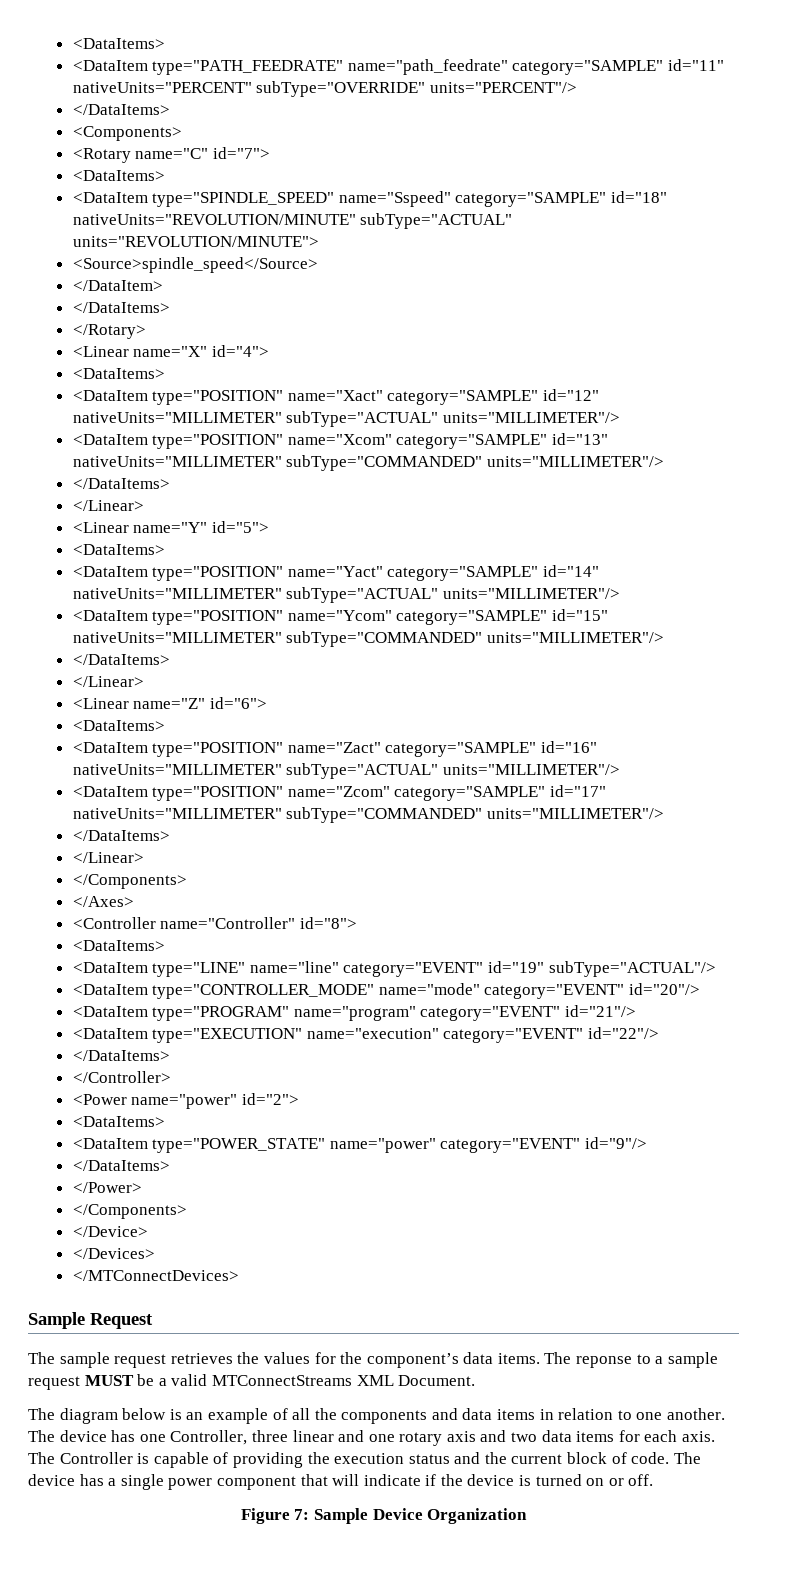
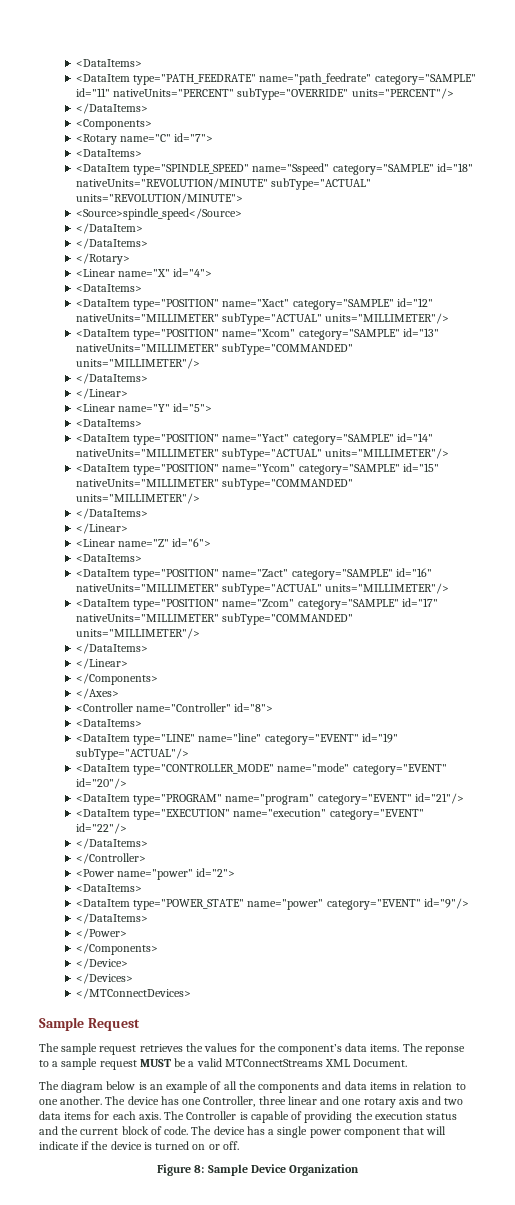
[294,1509,310,1520] 7: -> [194,1165,205,1173] 8:

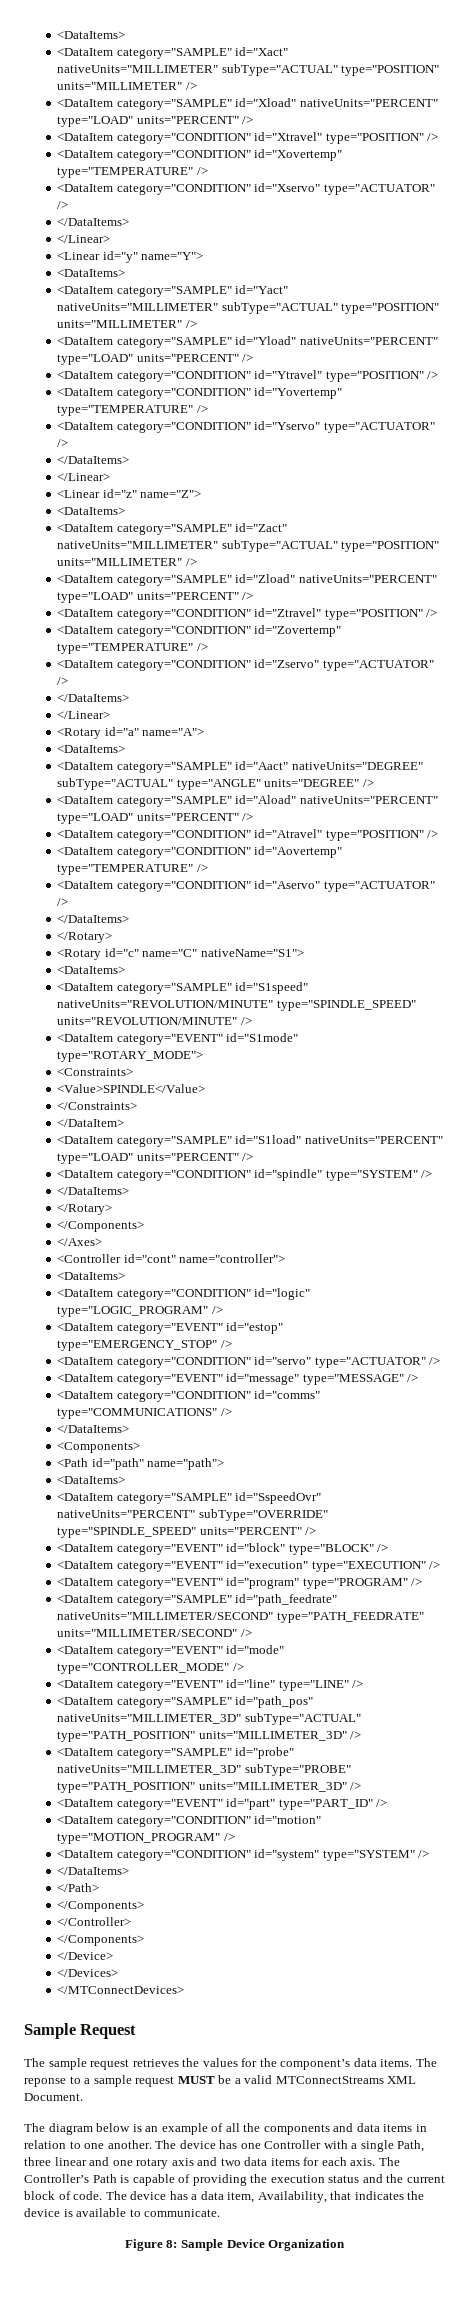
[75,59,142,67] [75,73,476,85] [75,88,454,100] [75,103,148,114] [75,119,152,130] [75,133,214,145] [75,149,142,157] [75,163,473,175] [75,178,372,190] [75,193,243,204] [75,208,242,220] [75,223,143,234] [75,238,148,249] [75,253,130,265] [75,268,213,277] [75,284,142,292] [75,298,433,310] [75,313,450,325] [75,328,439,340] [75,343,354,355] [75,358,200,369] [75,373,148,384] [75,388,128,399] [75,403,213,412] [75,419,142,427] [75,433,433,445] [75,448,450,460] [75,463,439,475] [75,478,354,490] [75,493,200,504] [75,508,148,519] [75,523,128,534] [75,538,212,547] [75,554,142,562] [75,568,432,580] [75,583,450,595] [75,598,438,610] [75,613,354,625] [75,628,200,639] [75,643,148,654] [75,658,128,669] <DataItems> // <DataItem type="PATH_FEEDRATE" name="path_feedrate" category="SAMPLE" id="11" nativeUnits="PERCENT" subType="OVERRIDE" units="PERCENT"/> // </DataItems> // <Components> // <Rotary name="C" id="7"> // <DataItems> // <DataItem type="SPINDLE_SPEED" name="Sspeed" category="SAMPLE" id="18" nativeUnits="REVOLUTION/MINUTE" subType="ACTUAL" units="REVOLUTION/MINUTE"> // <Source>spindle_speed</Source> // </DataItem> // </DataItems> // </Rotary> // <Linear name="X" id="4"> // <DataItems> // <DataItem type="POSITION" name="Xact" category="SAMPLE" id="12" nativeUnits="MILLIMETER" subType="ACTUAL" units="MILLIMETER"/> // <DataItem type="POSITION" name="Xcom" category="SAMPLE" id="13" nativeUnits="MILLIMETER" subType="COMMANDED" units="MILLIMETER"/> // </DataItems> // </Linear> // <Linear name="Y" id="5"> // <DataItems> // <DataItem type="POSITION" name="Yact" category="SAMPLE" id="14" nativeUnits="MILLIMETER" subType="ACTUAL" units="MILLIMETER"/> // <DataItem type="POSITION" name="Ycom" category="SAMPLE" id="15" nativeUnits="MILLIMETER" subType="COMMANDED" units="MILLIMETER"/> // </DataItems> // </Linear> // <Linear name="Z" id="6"> // <DataItems> // <DataItem type="POSITION" name="Zact" category="SAMPLE" id="16" nativeUnits="MILLIMETER" subType="ACTUAL" units="MILLIMETER"/> // <DataItem type="POSITION" name="Zcom" category="SAMPLE" id="17" nativeUnits="MILLIMETER" subType="COMMANDED" units="MILLIMETER"/> // </DataItems> // </Linear> -> [57,31,126,39] [57,47,289,59] [57,64,440,76] [57,82,197,90] [57,98,438,110] [57,116,254,127] [57,132,439,144] [57,149,343,161] [57,167,208,178] [57,183,435,195] [57,201,69,209] [57,218,130,226] [57,235,111,243] [57,251,204,263] [57,269,126,277] [57,285,289,297] [57,302,440,314] [57,320,197,328] [57,336,438,348] [57,354,254,365] [57,370,439,382] [57,387,343,399] [57,405,208,416] [57,421,435,433] [57,439,69,447] [57,456,130,464] [57,473,111,481] [57,489,202,498] [57,507,126,515] [57,523,288,535] [57,540,440,552] [57,558,197,566] [57,574,437,586] [57,592,254,603] [57,608,438,620] [57,625,342,637] [57,643,208,654] [57,659,434,671] [57,677,69,685] [57,694,130,702] [57,711,111,719] [57,727,205,739] [57,745,126,753] [57,761,423,773] [57,778,374,790] [57,795,438,807] [57,813,254,824] [57,829,439,841] [57,846,343,858] [57,864,208,875] [57,880,435,892] [57,898,69,906] [57,915,130,923] [57,932,113,943] [57,948,304,960] [57,966,126,974] [57,982,309,994] [57,1000,416,1011] [57,1017,252,1025] [57,1033,299,1045] [57,1051,204,1062] [57,1068,134,1076] [57,1084,206,1093] [57,1102,138,1110] [57,1119,125,1127] [57,1135,443,1147] [57,1153,254,1164] [57,1169,433,1181] [57,1187,130,1195] [57,1204,113,1215] <DataItems> // <DataItem category="SAMPLE" id="Xact" nativeUnits="MILLIMETER" subType="ACTUAL" type="POSITION" units="MILLIMETER" /> // <DataItem category="SAMPLE" id="Xload" nativeUnits="PERCENT" type="LOAD" units="PERCENT" /> // <DataItem category="CONDITION" id="Xtravel" type="POSITION" /> // <DataItem category="CONDITION" id="Xovertemp" type="TEMPERATURE" /> // <DataItem category="CONDITION" id="Xservo" type="ACTUATOR" /> // </DataItems> // </Linear> // <Linear id="y" name="Y"> // <DataItems> // <DataItem category="SAMPLE" id="Yact" nativeUnits="MILLIMETER" subType="ACTUAL" type="POSITION" units="MILLIMETER" /> // <DataItem category="SAMPLE" id="Yload" nativeUnits="PERCENT" type="LOAD" units="PERCENT" /> // <DataItem category="CONDITION" id="Ytravel" type="POSITION" /> // <DataItem category="CONDITION" id="Yovertemp" type="TEMPERATURE" /> // <DataItem category="CONDITION" id="Yservo" type="ACTUATOR" /> // </DataItems> // </Linear> // <Linear id="z" name="Z"> // <DataItems> // <DataItem category="SAMPLE" id="Zact" nativeUnits="MILLIMETER" subType="ACTUAL" type="POSITION" units="MILLIMETER" /> // <DataItem category="SAMPLE" id="Zload" nativeUnits="PERCENT" type="LOAD" units="PERCENT" /> // <DataItem category="CONDITION" id="Ztravel" type="POSITION" /> // <DataItem category="CONDITION" id="Zovertemp" type="TEMPERATURE" /> // <DataItem category="CONDITION" id="Zservo" type="ACTUATOR" /> // </DataItems> // </Linear> // <Rotary id="a" name="A"> // <DataItems> // <DataItem category="SAMPLE" id="Aact" nativeUnits="DEGREE" subType="ACTUAL" type="ANGLE" units="DEGREE" /> // <DataItem category="SAMPLE" id="Aload" nativeUnits="PERCENT" type="LOAD" units="PERCENT" /> // <DataItem category="CONDITION" id="Atravel" type="POSITION" /> // <DataItem category="CONDITION" id="Aovertemp" type="TEMPERATURE" /> // <DataItem category="CONDITION" id="Aservo" type="ACTUATOR" /> // </DataItems> // </Rotary> // <Rotary id="c" name="C" nativeName="S1"> // <DataItems> // <DataItem category="SAMPLE" id="S1speed" nativeUnits="REVOLUTION/MINUTE" type="SPINDLE_SPEED" units="REVOLUTION/MINUTE" /> // <DataItem category="EVENT" id="S1mode" type="ROTARY_MODE"> // <Constraints> // <Value>SPINDLE</Value> // </Constraints> // </DataItem> // <DataItem category="SAMPLE" id="S1load" nativeUnits="PERCENT" type="LOAD" units="PERCENT" /> // <DataItem category="CONDITION" id="spindle" type="SYSTEM" /> // </DataItems> // </Rotary>
[136,703,274,712] [75,719,142,727] [75,733,398,745] [75,748,189,760] [75,763,447,775] [75,778,127,789] [75,793,464,805] [75,809,424,820] [75,823,127,834] [75,838,148,849] [75,853,146,864] [75,868,236,880] [75,884,142,892] [75,898,469,910] [75,913,148,924] [75,928,127,939] name="Controller" id="8"> // <DataItems> // <DataItem type="LINE" name="line" category="EVENT" id="19" subType="ACTUAL"/> // <DataItem type="CONTROLLER_MODE" name="mode" category="EVENT" id="20"/> // <DataItem type="PROGRAM" name="program" category="EVENT" id="21"/> // <DataItem type="EXECUTION" name="execution" category="EVENT" id="22"/> // </DataItems> // </Controller> // <Power name="power" id="2"> // <DataItems> // <DataItem type="POWER_STATE" name="power" category="EVENT" id="9"/> // </DataItems> // </Power> -> [123,1254,286,1263] [57,1272,126,1280] [57,1288,311,1300] [57,1306,223,1317] [57,1322,284,1334] [57,1340,232,1351] [57,1356,441,1368] [57,1373,419,1385] [57,1390,321,1402] [57,1408,232,1419] [57,1425,130,1433] [57,1442,141,1453] [57,1458,225,1470] [57,1476,126,1484] [57,1492,322,1504] [57,1509,328,1521] [57,1527,317,1538] [57,1543,389,1555] [57,1560,441,1572] [57,1577,423,1589] [57,1594,338,1606] [57,1612,424,1623] [57,1629,252,1637] [57,1645,285,1657] [57,1663,244,1674] [57,1679,364,1691] [57,1696,314,1708] [57,1713,361,1725] [57,1731,362,1742] [57,1747,295,1759] [57,1764,351,1776] [57,1782,362,1793] [57,1798,388,1810] [57,1815,322,1827] [57,1833,235,1844] [57,1849,430,1861] [57,1867,130,1875] [57,1883,100,1892] [57,1901,145,1912] [57,1917,132,1926] id="cont" name="controller"> // <DataItems> // <DataItem category="CONDITION" id="logic" type="LOGIC_PROGRAM" /> // <DataItem category="EVENT" id="estop" type="EMERGENCY_STOP" /> // <DataItem category="CONDITION" id="servo" type="ACTUATOR" /> // <DataItem category="EVENT" id="message" type="MESSAGE" /> // <DataItem category="CONDITION" id="comms" type="COMMUNICATIONS" /> // </DataItems> // <Components> // <Path id="path" name="path"> // <DataItems> // <DataItem category="SAMPLE" id="SspeedOvr" nativeUnits="PERCENT" subType="OVERRIDE" type="SPINDLE_SPEED" units="PERCENT" /> // <DataItem category="EVENT" id="block" type="BLOCK" /> // <DataItem category="EVENT" id="execution" type="EXECUTION" /> // <DataItem category="EVENT" id="program" type="PROGRAM" /> // <DataItem category="SAMPLE" id="path_feedrate" nativeUnits="MILLIMETER/SECOND" type="PATH_FEEDRATE" units="MILLIMETER/SECOND" /> // <DataItem category="EVENT" id="mode" type="CONTROLLER_MODE" /> // <DataItem category="EVENT" id="line" type="LINE" /> // <DataItem category="SAMPLE" id="path_pos" nativeUnits="MILLIMETER_3D" subType="ACTUAL" type="PATH_POSITION" units="MILLIMETER_3D" /> // <DataItem category="SAMPLE" id="probe" nativeUnits="MILLIMETER_3D" subType="PROBE" type="PATH_POSITION" units="MILLIMETER_3D" /> // <DataItem category="EVENT" id="part" type="PART_ID" /> // <DataItem category="CONDITION" id="motion" type="MOTION_PROGRAM" /> // <DataItem category="CONDITION" id="system" type="SYSTEM" /> // </DataItems> // </Path> // </Components> // </Controller>
[203,1096,256,1107] Controller, -> [264,2140,425,2152] Controller with a single Path,
[186,1111,237,1120] Controller -> [24,2174,117,2183] Controller’s Path
[277,1126,447,1138] [39,1141,239,1150] single power component that will indicate if the device is turned on or off. -> [200,2191,425,2203] [24,2208,221,2217] data item, Availability, that indicates the device is available to communicate.

